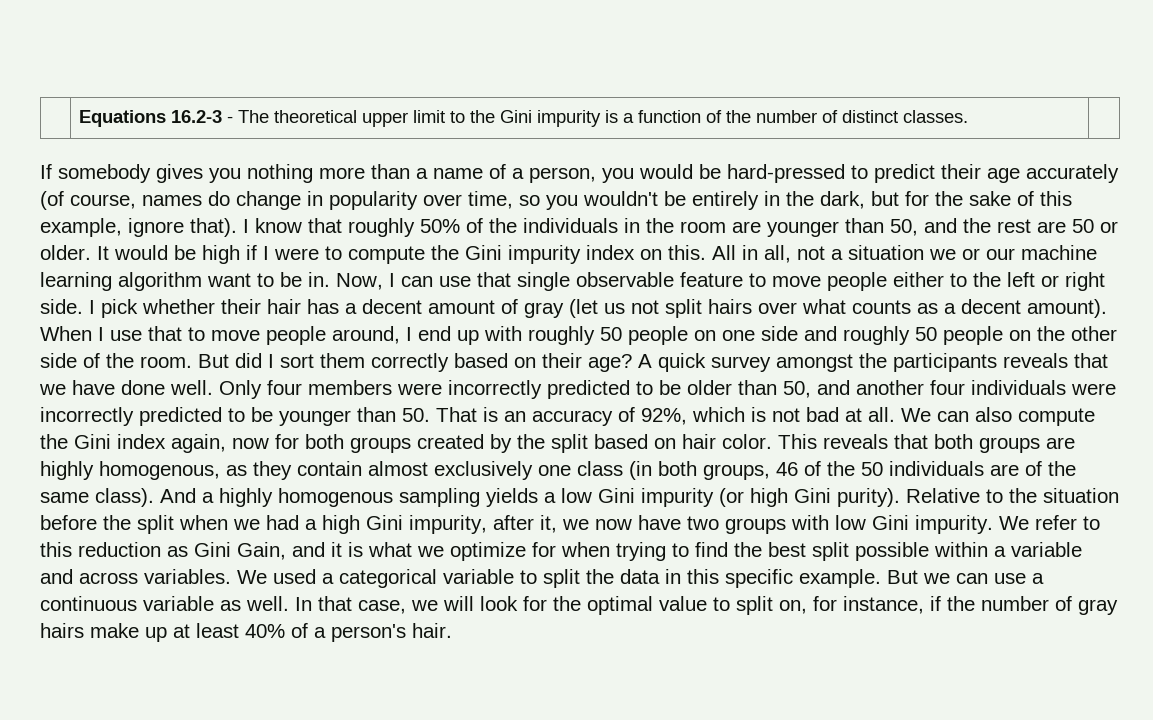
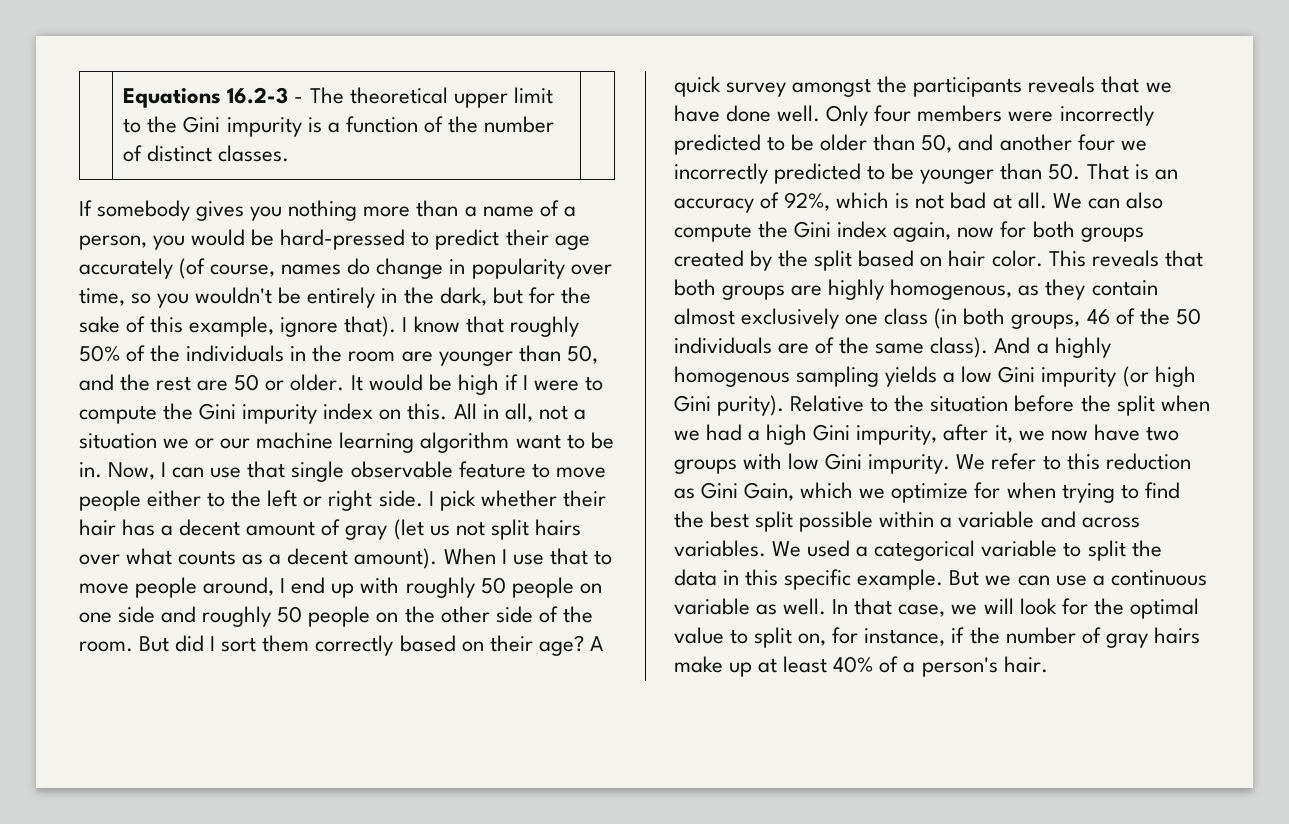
[971,380,1116,395] individuals were -> [1120,140,1147,151] we
[292,542,412,557] and it is what -> [800,482,854,499] which

